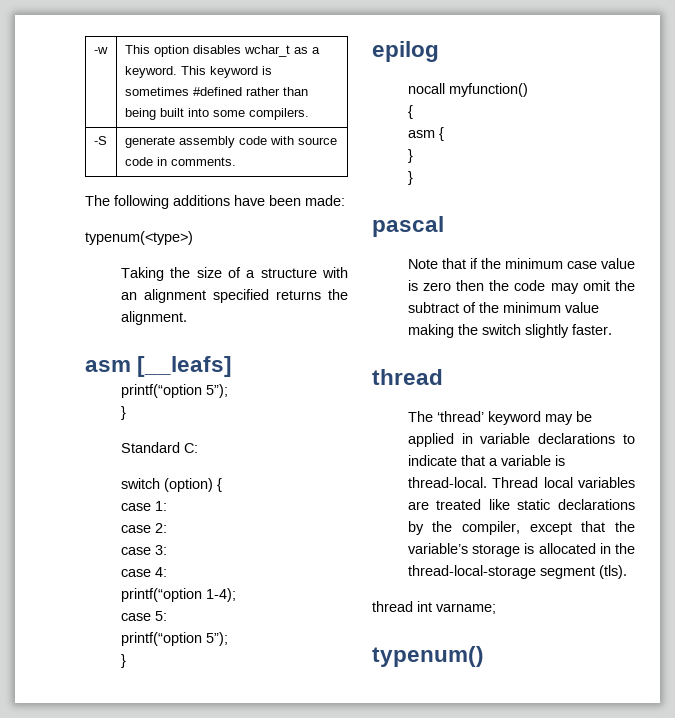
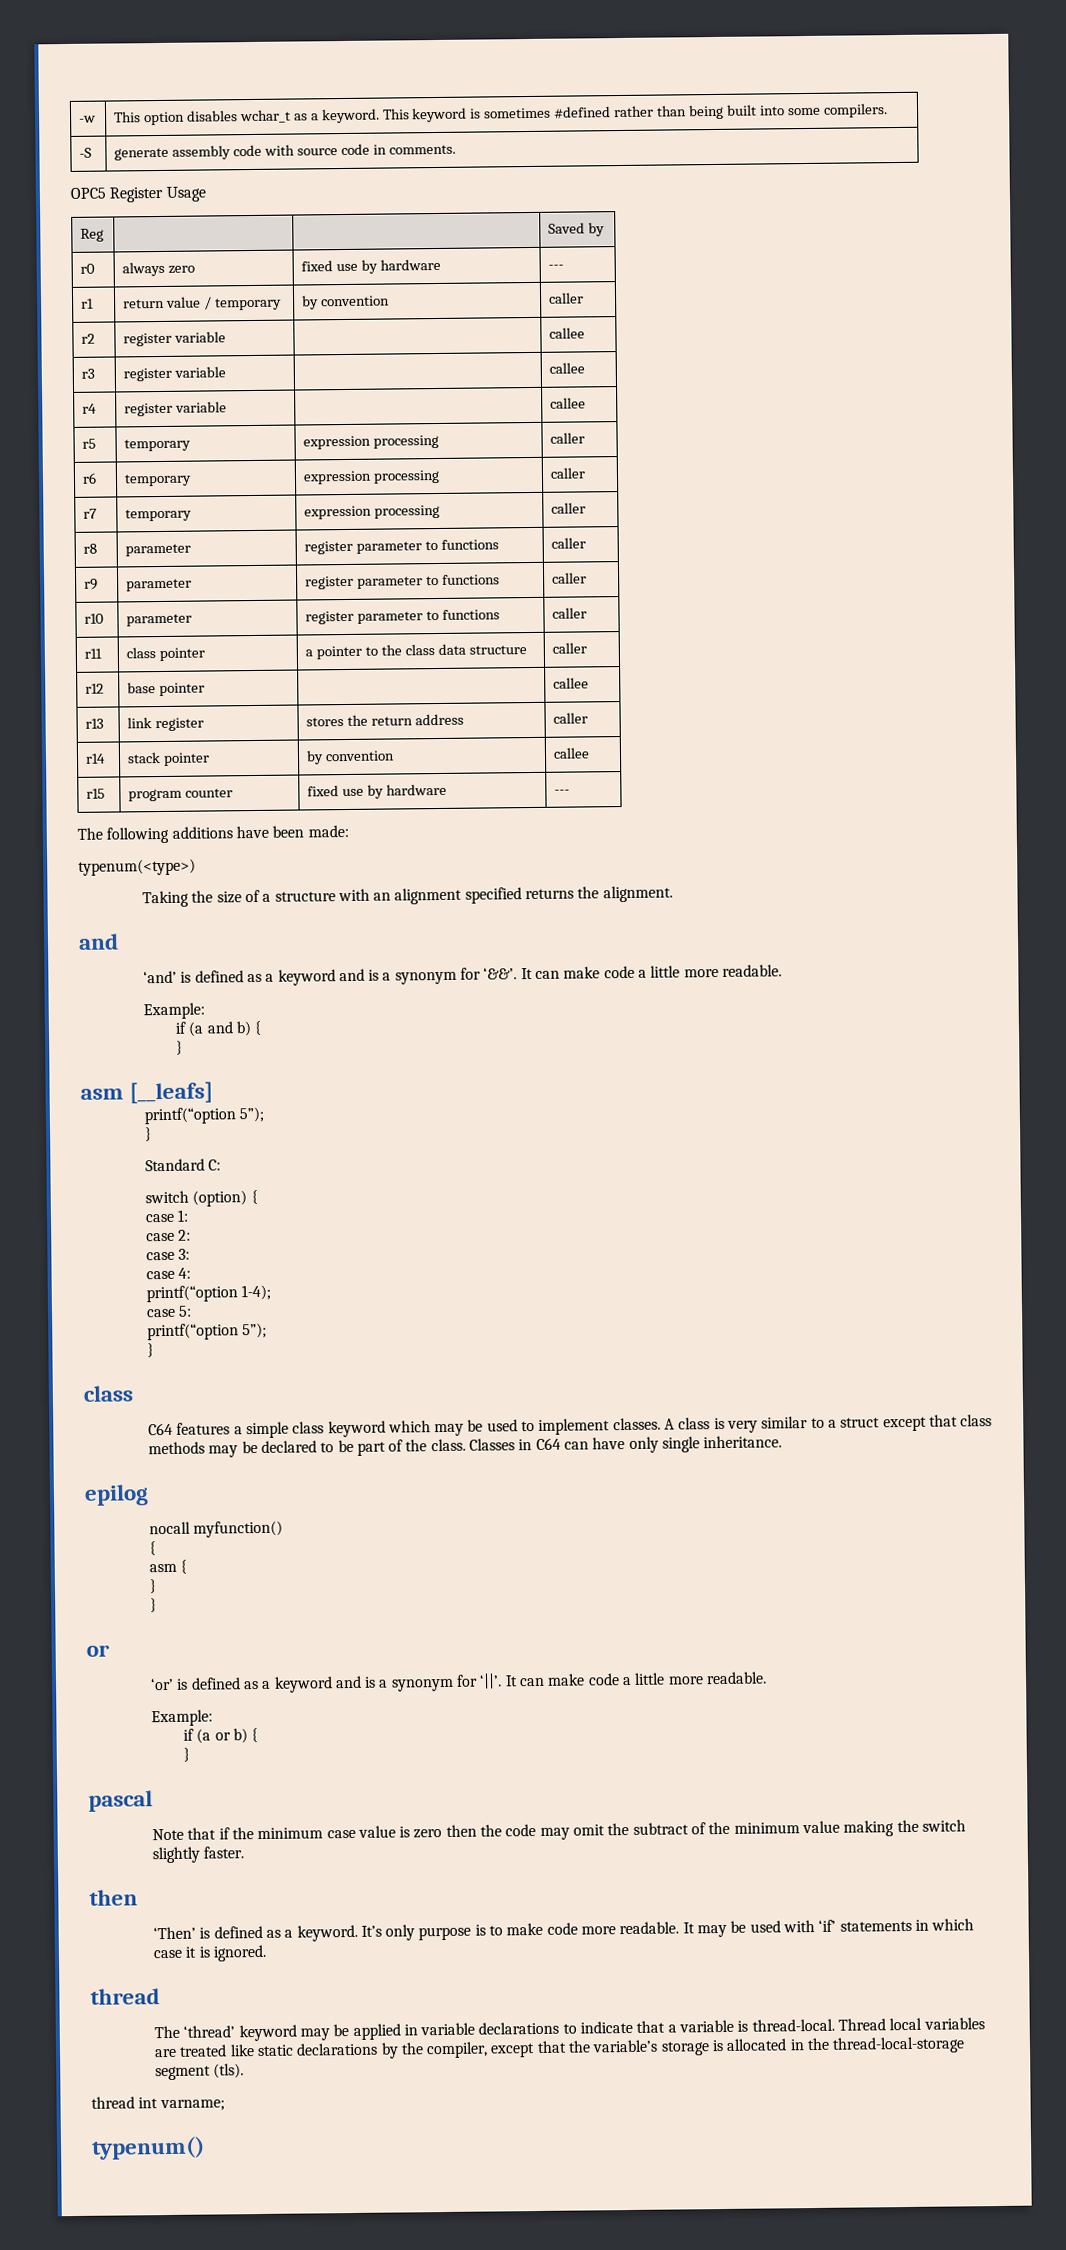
(236, 161) none -> [70,186,206,203] [80,228,105,242] [548,222,606,237] [80,263,96,274] [122,261,196,277] [301,258,441,274] [548,264,565,269] [81,298,95,309] [123,296,282,311] [302,295,391,310] [548,292,585,304] [81,333,96,344] [123,331,227,347] [549,327,586,339] [81,368,96,379] [123,366,227,382] [549,362,586,374] [82,403,98,414] [124,401,228,417] [550,397,587,409] [82,438,97,449] [124,438,192,452] [303,434,440,450] [550,432,586,444] [82,472,98,484] [124,473,193,487] [303,469,441,485] [550,467,587,479] [83,508,98,519] [125,508,193,522] [304,504,441,520] [551,502,587,514] [83,543,98,554] [125,543,192,557] [304,539,499,555] [551,537,587,549] [84,578,99,590] [126,578,193,592] [305,574,500,590] [552,572,588,584] [84,613,105,624] [126,613,193,627] [305,609,500,625] [552,607,588,619] [84,648,103,659] [126,647,206,662] [305,643,527,660] [552,642,588,654] [85,683,105,694] [127,682,206,697] [553,677,590,689] [85,718,105,729] [127,717,205,732] [306,713,464,727] [553,712,589,724] [85,753,107,764] [127,752,211,766] [306,750,396,765] [553,747,591,759] [86,788,106,799] [128,788,234,802] [307,783,447,799] [554,789,571,794] // OPC5 Register Usage // Reg | | | Saved by // r0 | always zero | fixed use by hardware | --- // r1 | return value / temporary | by convention | caller // r2 | register variable | | callee // r3 | register variable | | callee // r4 | register variable | | callee // r5 | temporary | expression processing | caller // r6 | temporary | expression processing | caller // r7 | temporary | expression processing | caller // r8 | parameter | register parameter to functions | caller // r9 | parameter | register parameter to functions | caller // r10 | parameter | register parameter to functions | caller // r11 | class pointer | a pointer to the class data structure | caller // r12 | base pointer | | callee // r13 | link register | stores the return address | caller // r14 | stack pointer | by convention | callee // r15 | program counter | fixed use by hardware | ---
(187, 318) none -> [78,933,119,950] [142,964,783,986] [142,1002,205,1020] [174,1020,263,1037] [175,1040,183,1055] // and // ‘and’ is defined as a keyword and is a synonym for ‘&&’. It can make code a little more readable. // Example: // if (a and b) { // }
(126, 661) none -> [83,1385,133,1402] [147,1414,993,1439] [147,1435,783,1458] // class // C64 features a simple class keyword which may be used to implement classes. A class is very similar to a struct except that class methods may be declared to be part of the class. Classes in C64 can have only single inheritance.
(413, 178) none -> [86,1644,110,1657] [149,1671,768,1693] [150,1709,213,1727] [182,1728,259,1744] [182,1747,190,1762] // or // ‘or’ is defined as a keyword and is a synonym for ‘||’. It can make code a little more readable. // Example: // if (a or b) { // }
(612, 329) none -> [89,1889,138,1906] [152,1918,975,1942] [152,1944,267,1962] // then // ‘Then’ is defined as a keyword. It’s only purpose is to make code more readable. It may be used with ‘if’ statements in which case it is ignored.

